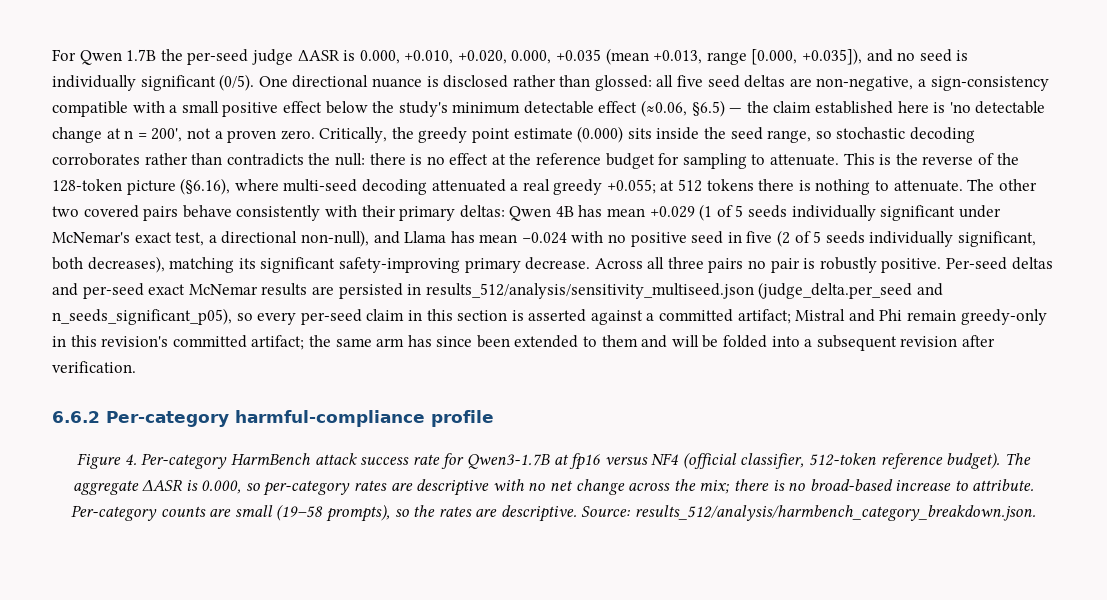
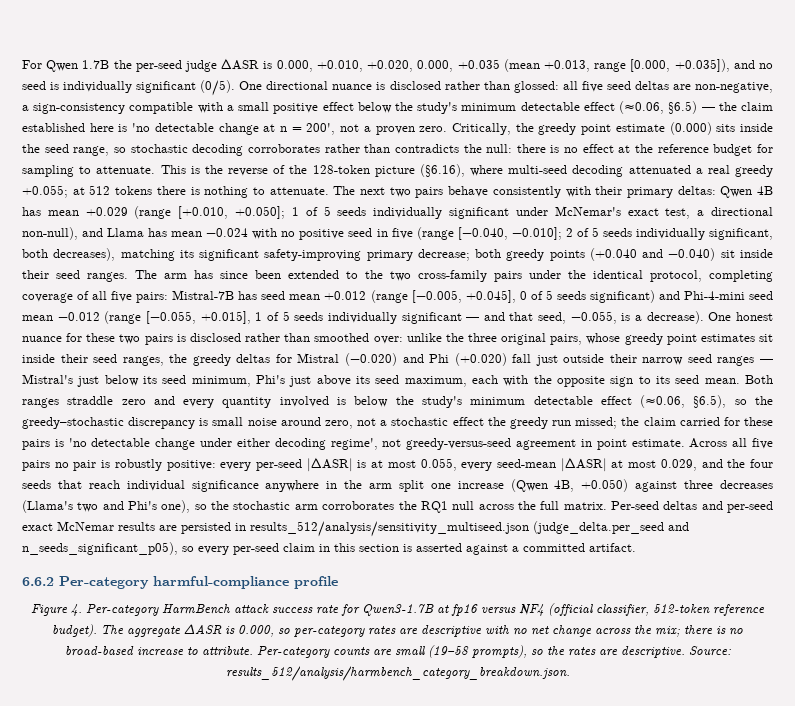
[998,179,1037,191] [52,205,139,218] other two covered -> [359,187,411,197] next two
[699,204,713,221] (1 -> [134,206,299,219] (range [+0.010, +0.050]; 1
[777,230,791,247] (2 -> [416,227,573,240] (range [−0.040, −0.010]; 2
[525,257,591,270] decrease. -> [417,248,773,261] [22,270,773,282] [22,290,773,303] [22,311,773,324] [22,333,773,345] [22,353,773,366] [22,374,774,387] [22,395,773,408] [22,417,773,429] [22,438,685,450] decrease; both greedy points (+0.040 and −0.040) sit inside their seed ranges. The arm has since been extended to the two cross-family pairs under the identical protocol, completing coverage of all five pairs: Mistral-7B has seed mean +0.012 (range [−0.005, +0.045], 0 of 5 seeds significant) and Phi-4-mini seed mean −0.012 (range [−0.055, +0.015], 1 of 5 seeds individually significant — and that seed, −0.055, is a decrease). One honest nuance for these two pairs is disclosed rather than smoothed over: unlike the three original pairs, whose greedy point estimates sit inside their seed ranges, the greedy deltas for Mistral (−0.020) and Phi (+0.020) fall just outside their narrow seed ranges — Mistral's just below its seed minimum, Phi's just above its seed maximum, each with the opposite sign to its seed mean. Both ranges straddle zero and every quantity involved is below the study's minimum detectable effect (≈0.06, §6.5), so the greedy–stochastic discrepancy is small noise around zero, not a stochastic effect the greedy run missed; the claim carried for these pairs is 'no detectable change under either decoding regime', not greedy-versus-seed agreement in point estimate.
[667,257,704,269] three -> [752,438,774,449] five
[881,258,942,273] positive. -> [166,457,773,472] [22,479,773,492] [22,500,607,513] positive: every per-seed |ΔASR| is at most 0.055, every seed-mean |ΔASR| at most 0.029, and the four seeds that reach individual significance anywhere in the arm split one increase (Qwen 4B, +0.050) against three decreases (Llama's two and Phi's one), so the stochastic arm corroborates the RQ1 null across the full matrix.
[737,309,1047,325] [52,335,995,351] [52,361,136,373] artifact; Mistral and Phi remain greedy-only in this revision's committed artifact; the same arm has since been extended to them and will be folded into a subsequent revision after verification. -> [589,543,636,552] artifact.

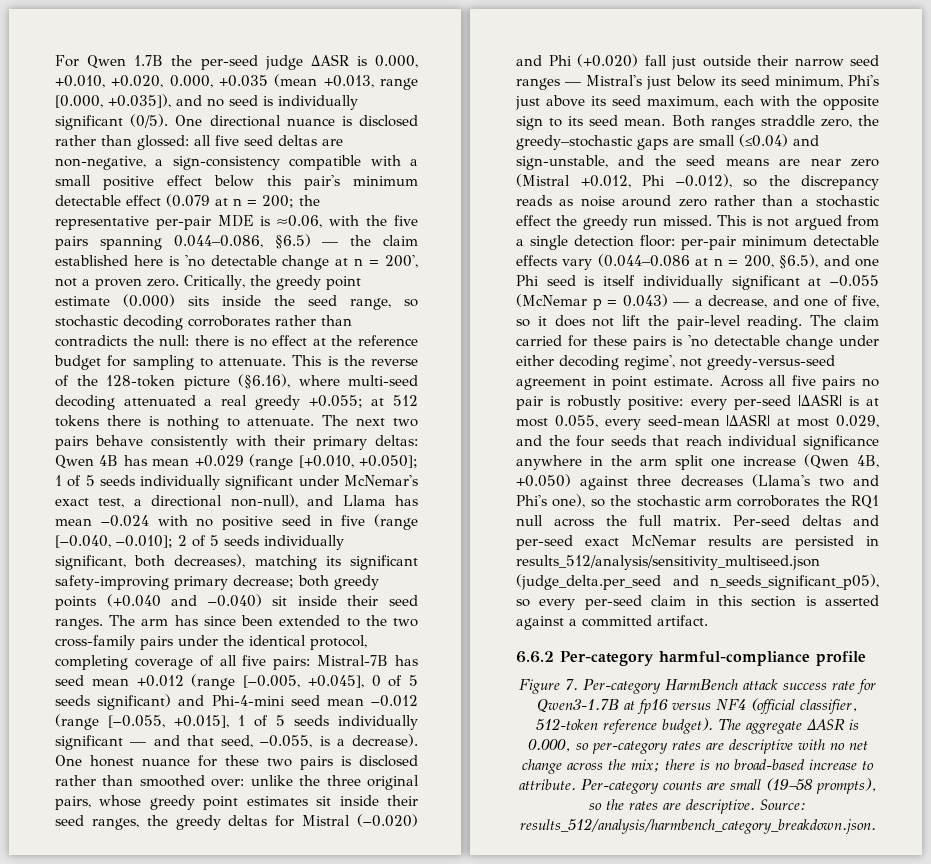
[395,101,665,114] the study's minimum detectable effect (≈0.06, -> [267,175,418,190] [55,194,320,208] [55,215,418,230] [55,235,263,250] this pair's minimum detectable effect (0.079 at n = 200; the representative per-pair MDE is ≈0.06, with the five pairs spanning 0.044–0.086,
[121,395,773,408] [22,417,377,429] zero and every quantity involved is below the study's minimum detectable effect (≈0.06, §6.5), so the greedy–stochastic discrepancy is small noise around zero, not -> [820,115,879,128] [516,134,819,150] [516,155,879,170] [516,174,879,190] [516,195,794,207] zero, the greedy–stochastic gaps are small (≤0.04) and sign-unstable, and the seed means are near zero (Mistral +0.012, Phi −0.012), so the discrepancy reads as noise around zero rather than
[575,417,640,429] missed; the -> [662,215,879,230] [516,235,879,250] [516,254,880,270] [516,275,879,290] [516,294,879,310] [516,315,837,330] missed. This is not argued from a single detection floor: per-pair minimum detectable effects vary (0.044–0.086 at n = 200, §6.5), and one Phi seed is itself individually significant at −0.055 (McNemar p = 0.043) — a decrease, and one of five, so it does not lift the pair-level reading. The
[71,604,82,616] 4. -> [565,679,578,690] 7.

